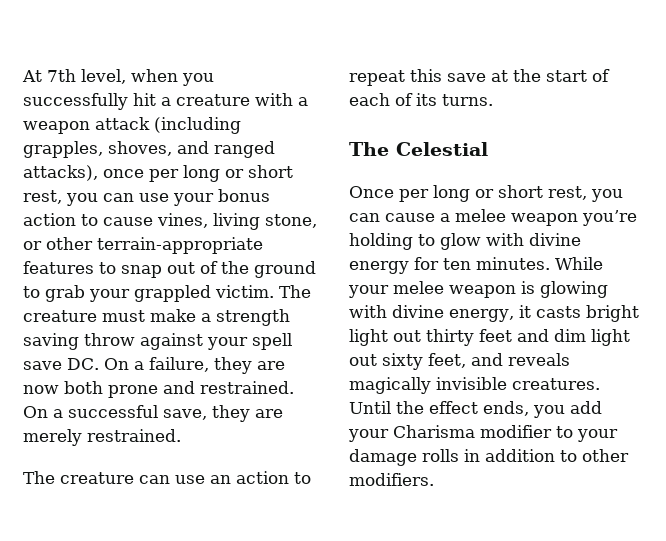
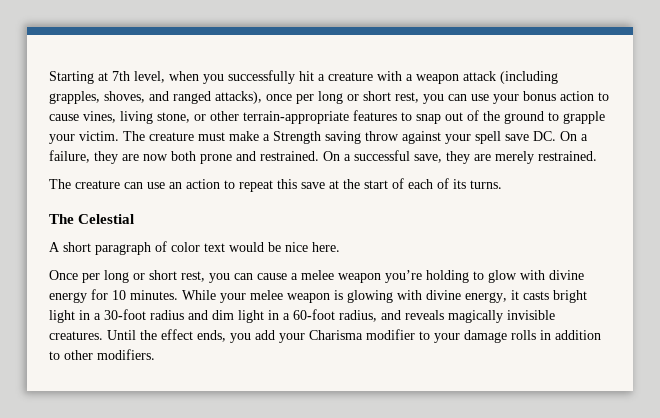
[22,70,42,82] At -> [49,71,108,84] Starting at
[45,285,211,302] grab your grappled -> [563,111,605,124] [49,134,75,144] grapple your
[216,309,290,326] strength -> [273,131,321,144] Strength
(488, 149) none -> [49,241,340,255] // A short paragraph of color text would be nice here.
[443,258,471,270] ten -> [112,290,126,300] 10
[393,329,630,346] [349,353,466,370] out thirty feet and dim light out sixty feet, -> [79,309,377,323] in a 30-foot radius and dim light in a 60-foot radius,

